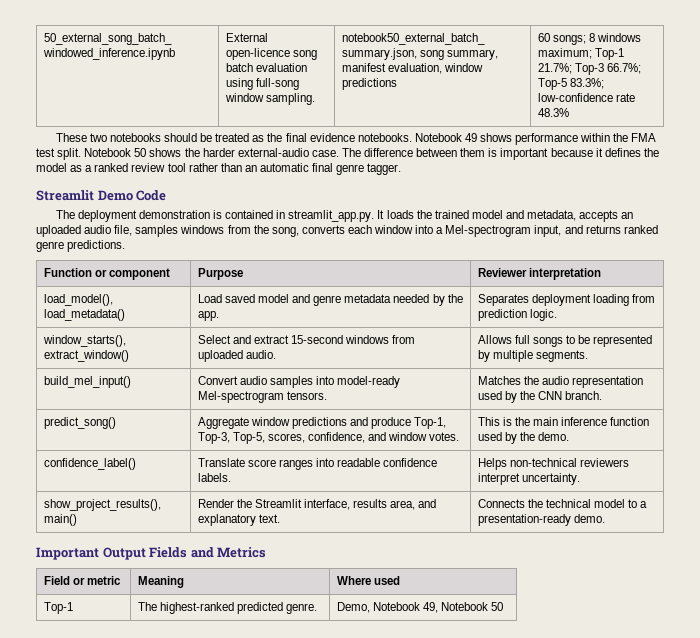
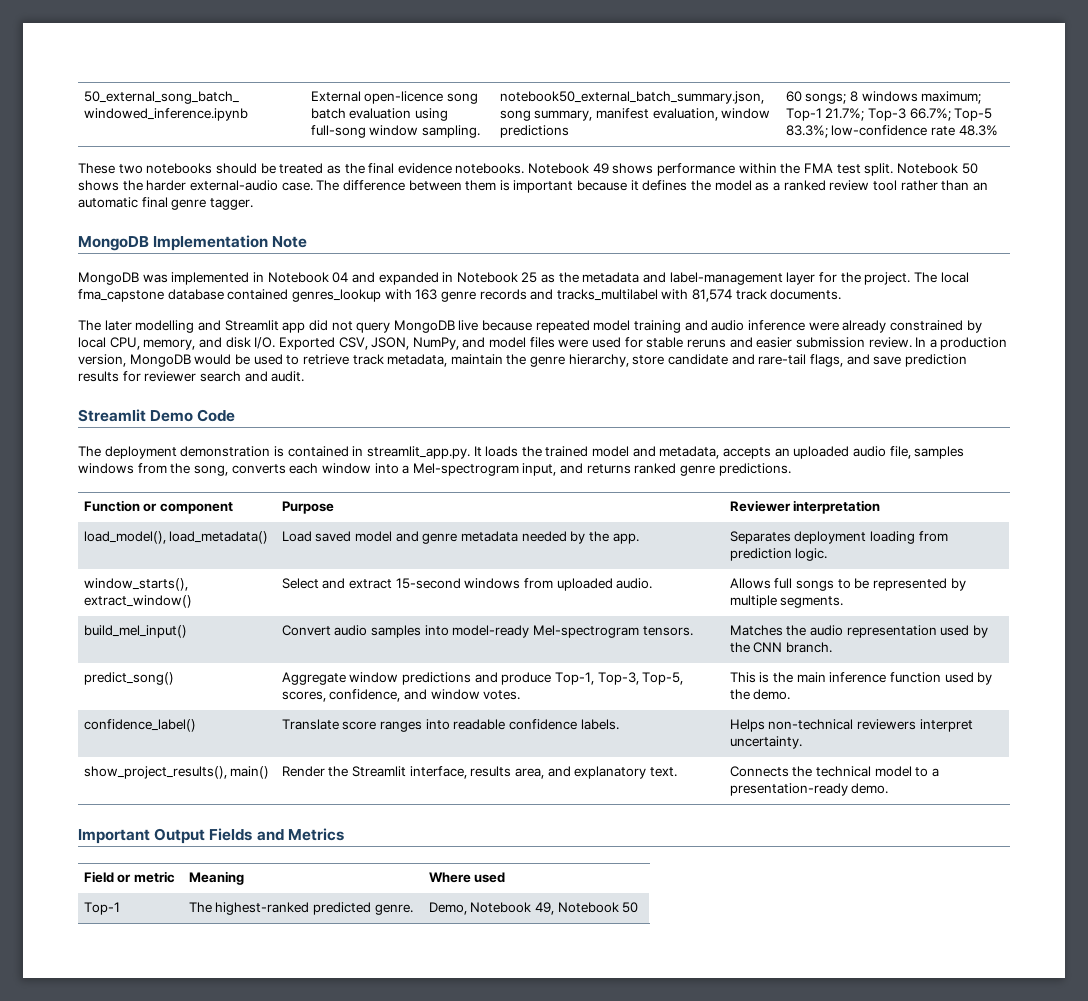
(402, 169) none -> [78,235,308,251] [78,272,969,285] [78,289,842,302] [78,320,982,333] [78,337,1008,350] [78,354,967,367] [78,371,305,382] // MongoDB Implementation Note // MongoDB was implemented in Notebook 04 and expanded in Notebook 25 as the metadata and label-management layer for the project. The local fma_capstone database contained genres_lookup with 163 genre records and tracks_multilabel with 81,574 track documents. // The later modelling and Streamlit app did not query MongoDB live because repeated model training and audio inference were already constrained by local CPU, memory, and disk I/O. Exported CSV, JSON, NumPy, and model files were used for stable reruns and easier submission review. In a production version, MongoDB would be used to retrieve track metadata, maintain the genre hierarchy, store candidate and rare-tail flags, and save prediction results for reviewer search and audit.

